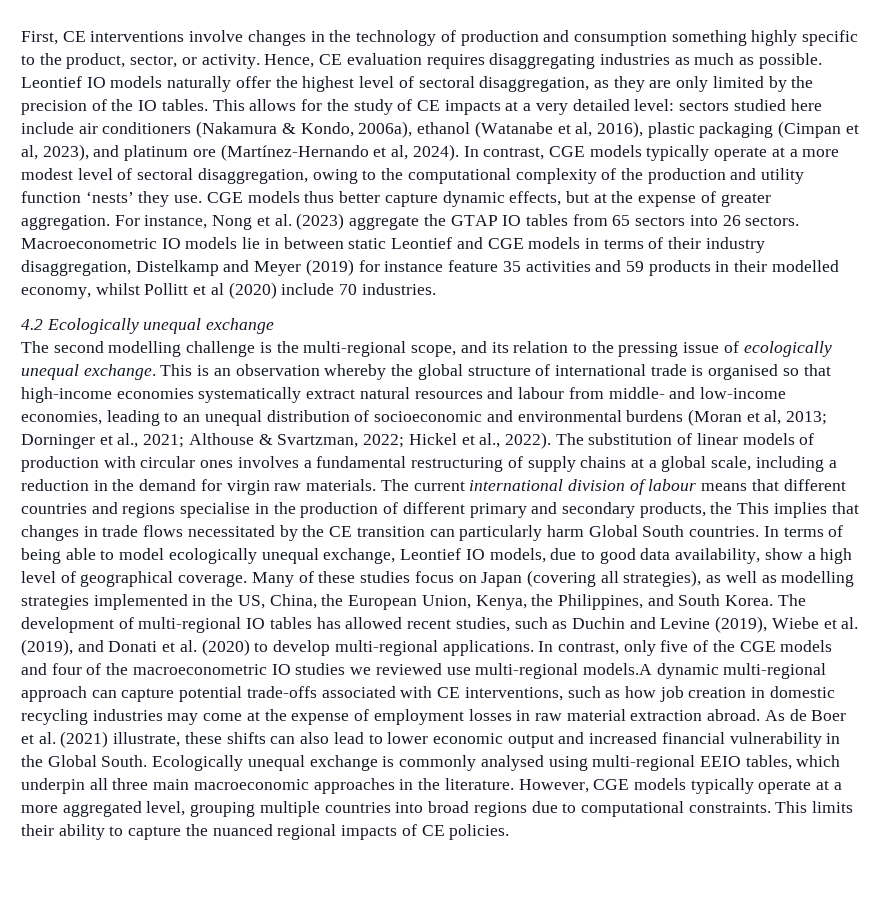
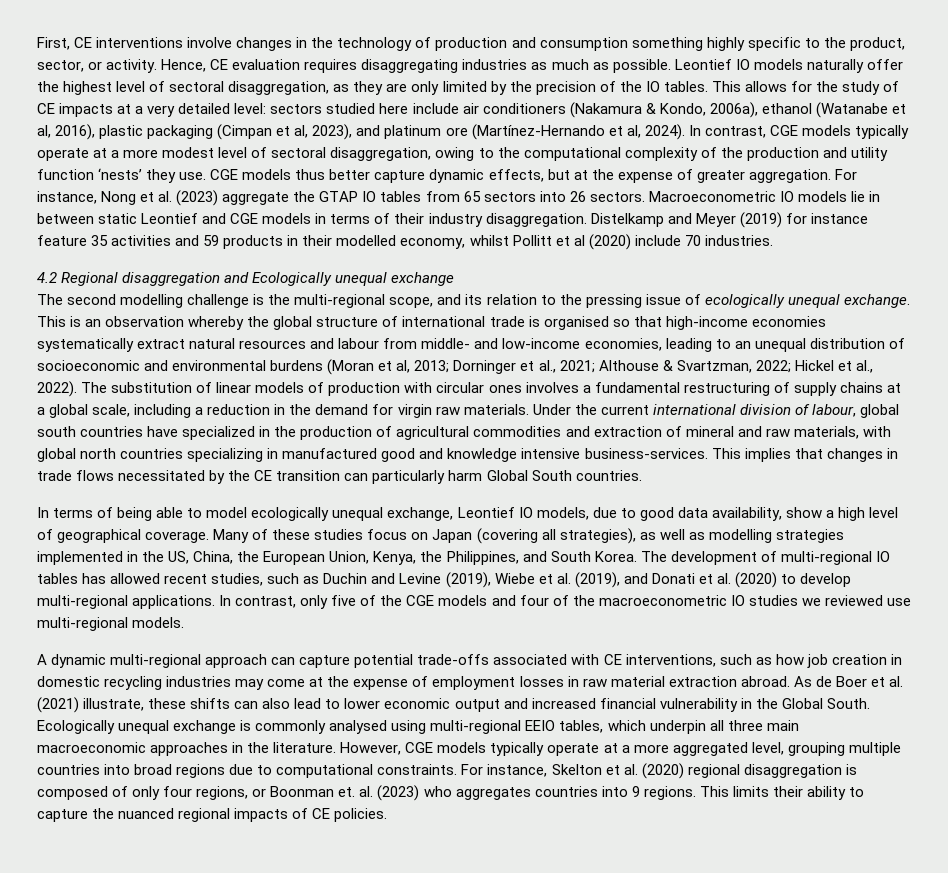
[21,260,131,276] disaggregation, -> [485,213,587,227] disaggregation.
(43, 324) none -> [61,272,250,286] Regional disaggregation and
[380,479,409,491] The -> [532,404,597,415] Under the
[648,479,846,491] [21,502,733,518] labour means that different countries and regions specialise in the production of different primary and secondary products, the -> [811,404,899,418] [37,426,891,440] [37,448,708,462] labour, global south countries have specialized in the production of agricultural commodities and extraction of mineral and raw materials, with global north countries specializing in manufactured good and knowledge intensive business-services.
(760, 531) none -> (642, 475) //
[582,663,652,675] models.A -> [132,617,185,628] [37,654,47,665] models. // A
(771, 807) none -> [461,763,857,779] [37,785,696,801] For instance, Skelton et al. (2020) regional disaggregation is composed of only four regions, or Boonman et. al. (2023) who aggregates countries into 9 regions.

